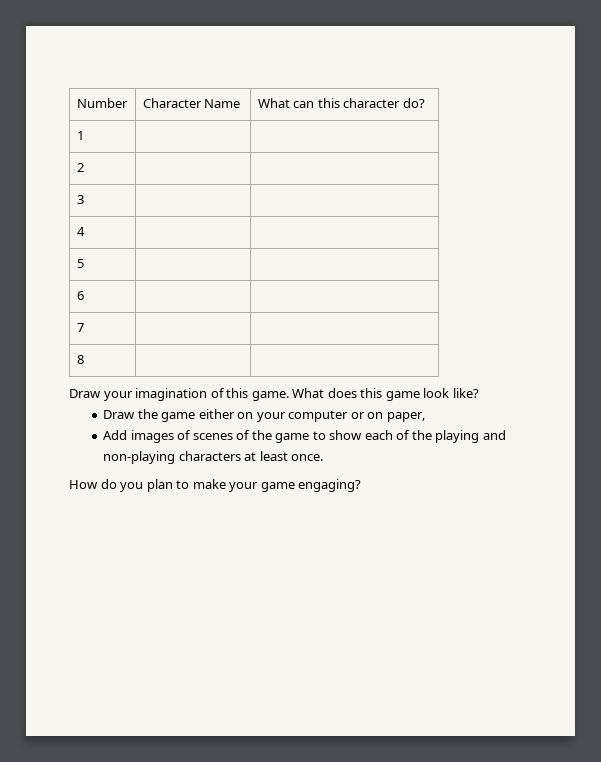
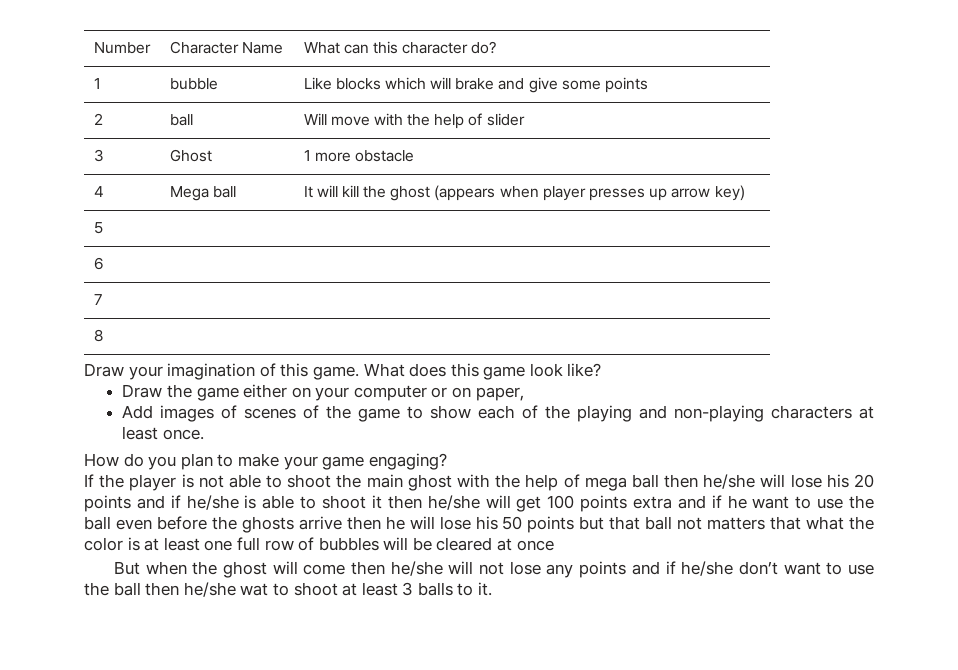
[76,163,84,172] [76,195,84,204] [76,227,85,236] | // 2 | | // 3 | | // 4 | | -> [169,78,218,90] [303,77,649,93] [93,113,103,125] [169,114,193,126] [303,113,525,129] [93,149,104,162] [169,149,212,162] [303,150,414,162] [93,186,104,197] [169,186,236,201] [303,185,745,201] bubble | Like blocks which will brake and give some points // 2 | ball | Will move with the help of slider // 3 | Ghost | 1 more obstacle // 4 | Mega ball | It will kill the ghost (appears when player presses up arrow key)
(362, 485) none -> [84,474,874,491] [84,495,875,512] [84,516,875,533] [84,537,554,551] [113,561,874,578] [84,582,493,597] // If the player is not able to shoot the main ghost with the help of mega ball then he/she will lose his 20 points and if he/she is able to shoot it then he/she will get 100 points extra and if he want to use the ball even before the ghosts arrive then he will lose his 50 points but that ball not matters that what the color is at least one full row of bubbles will be cleared at once // But when the ghost will come then he/she will not lose any points and if he/she don’t want to use the ball then he/she wat to shoot at least 3 balls to it.

